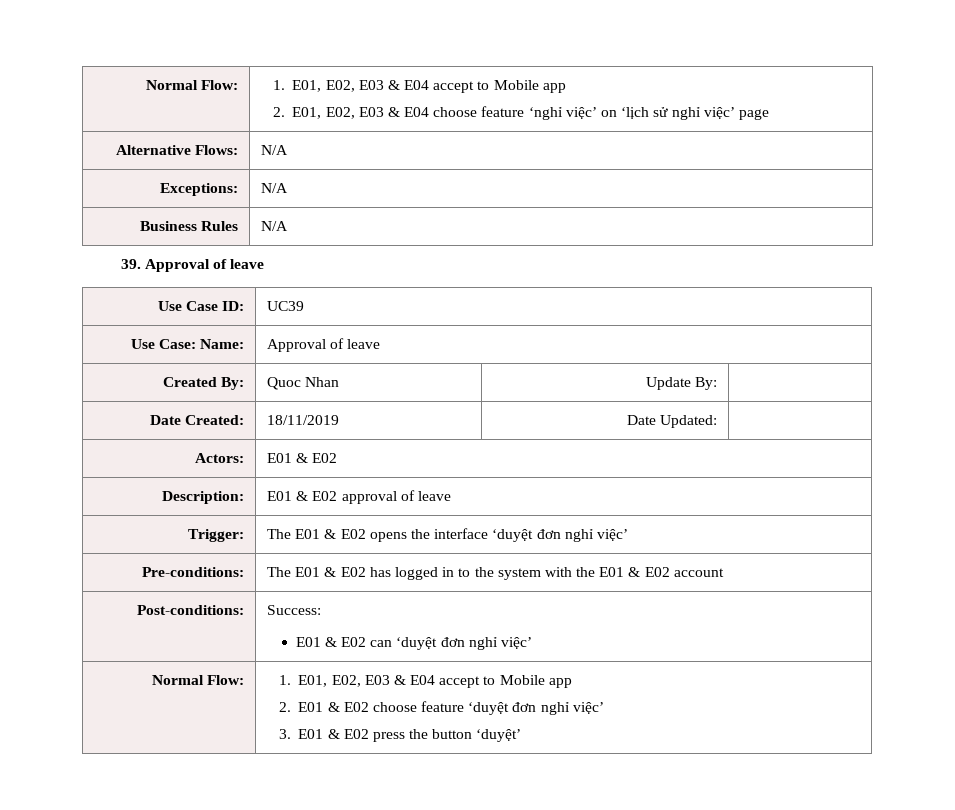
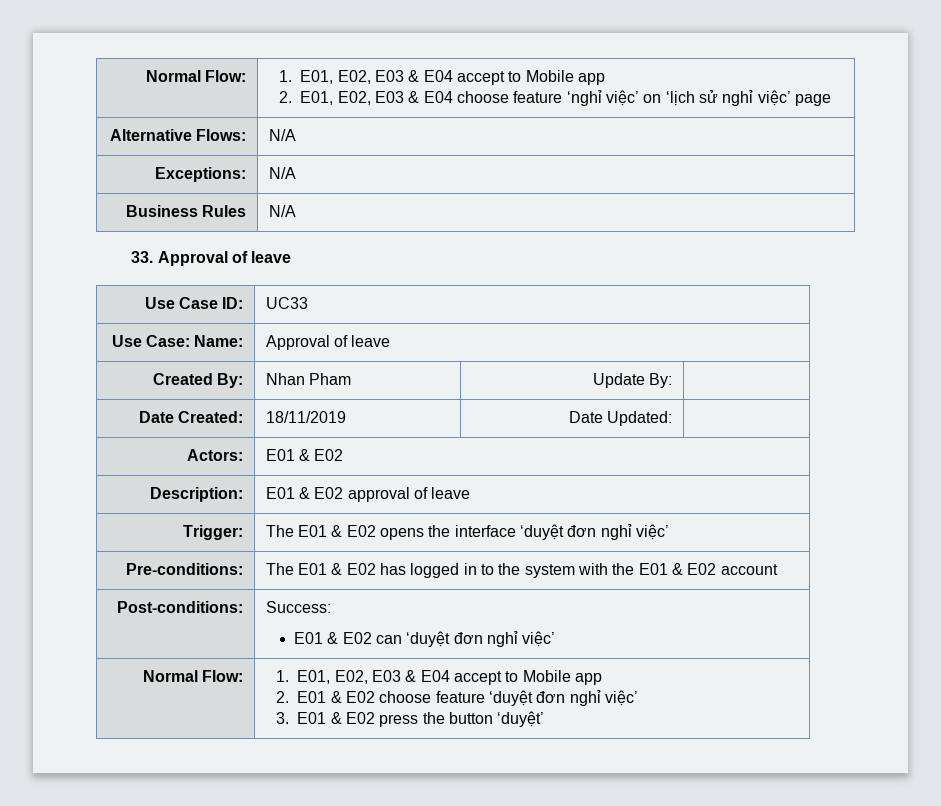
[120,259,141,269] 39. -> [131,251,154,263] 33.
[267,301,305,311] UC39 -> [265,297,308,309] UC33
[267,377,302,390] Quoc -> (244, 380) none
(340, 382) none -> [309,373,352,385] Pham

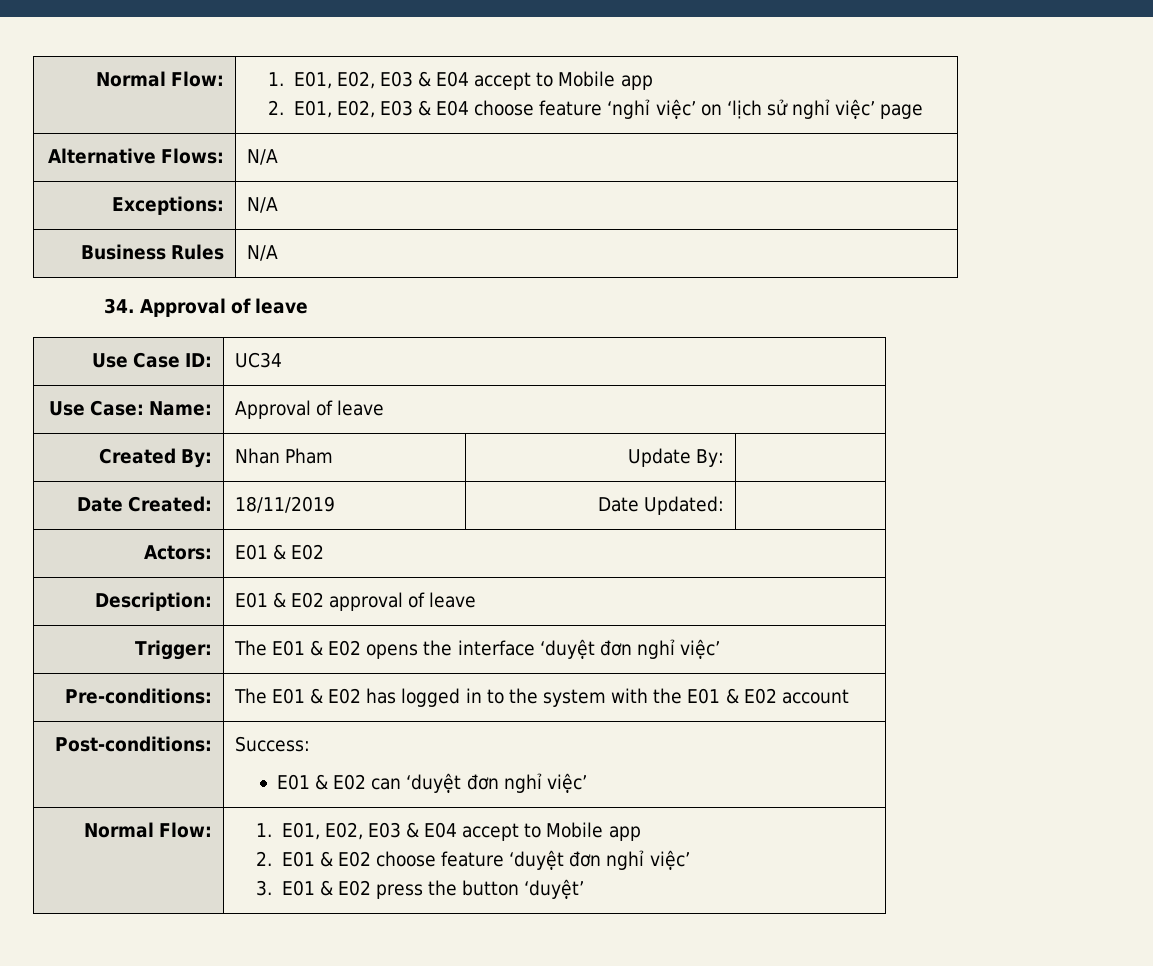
[131,251,154,263] 33. -> [103,298,135,314] 34.
[265,297,308,309] UC33 -> [234,352,282,368] UC34

